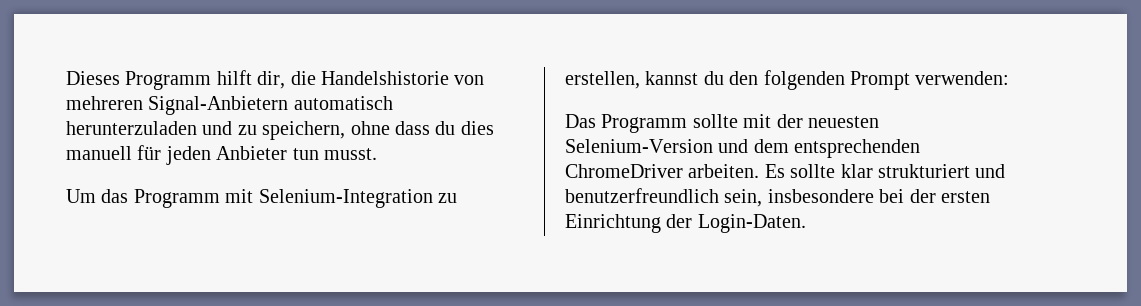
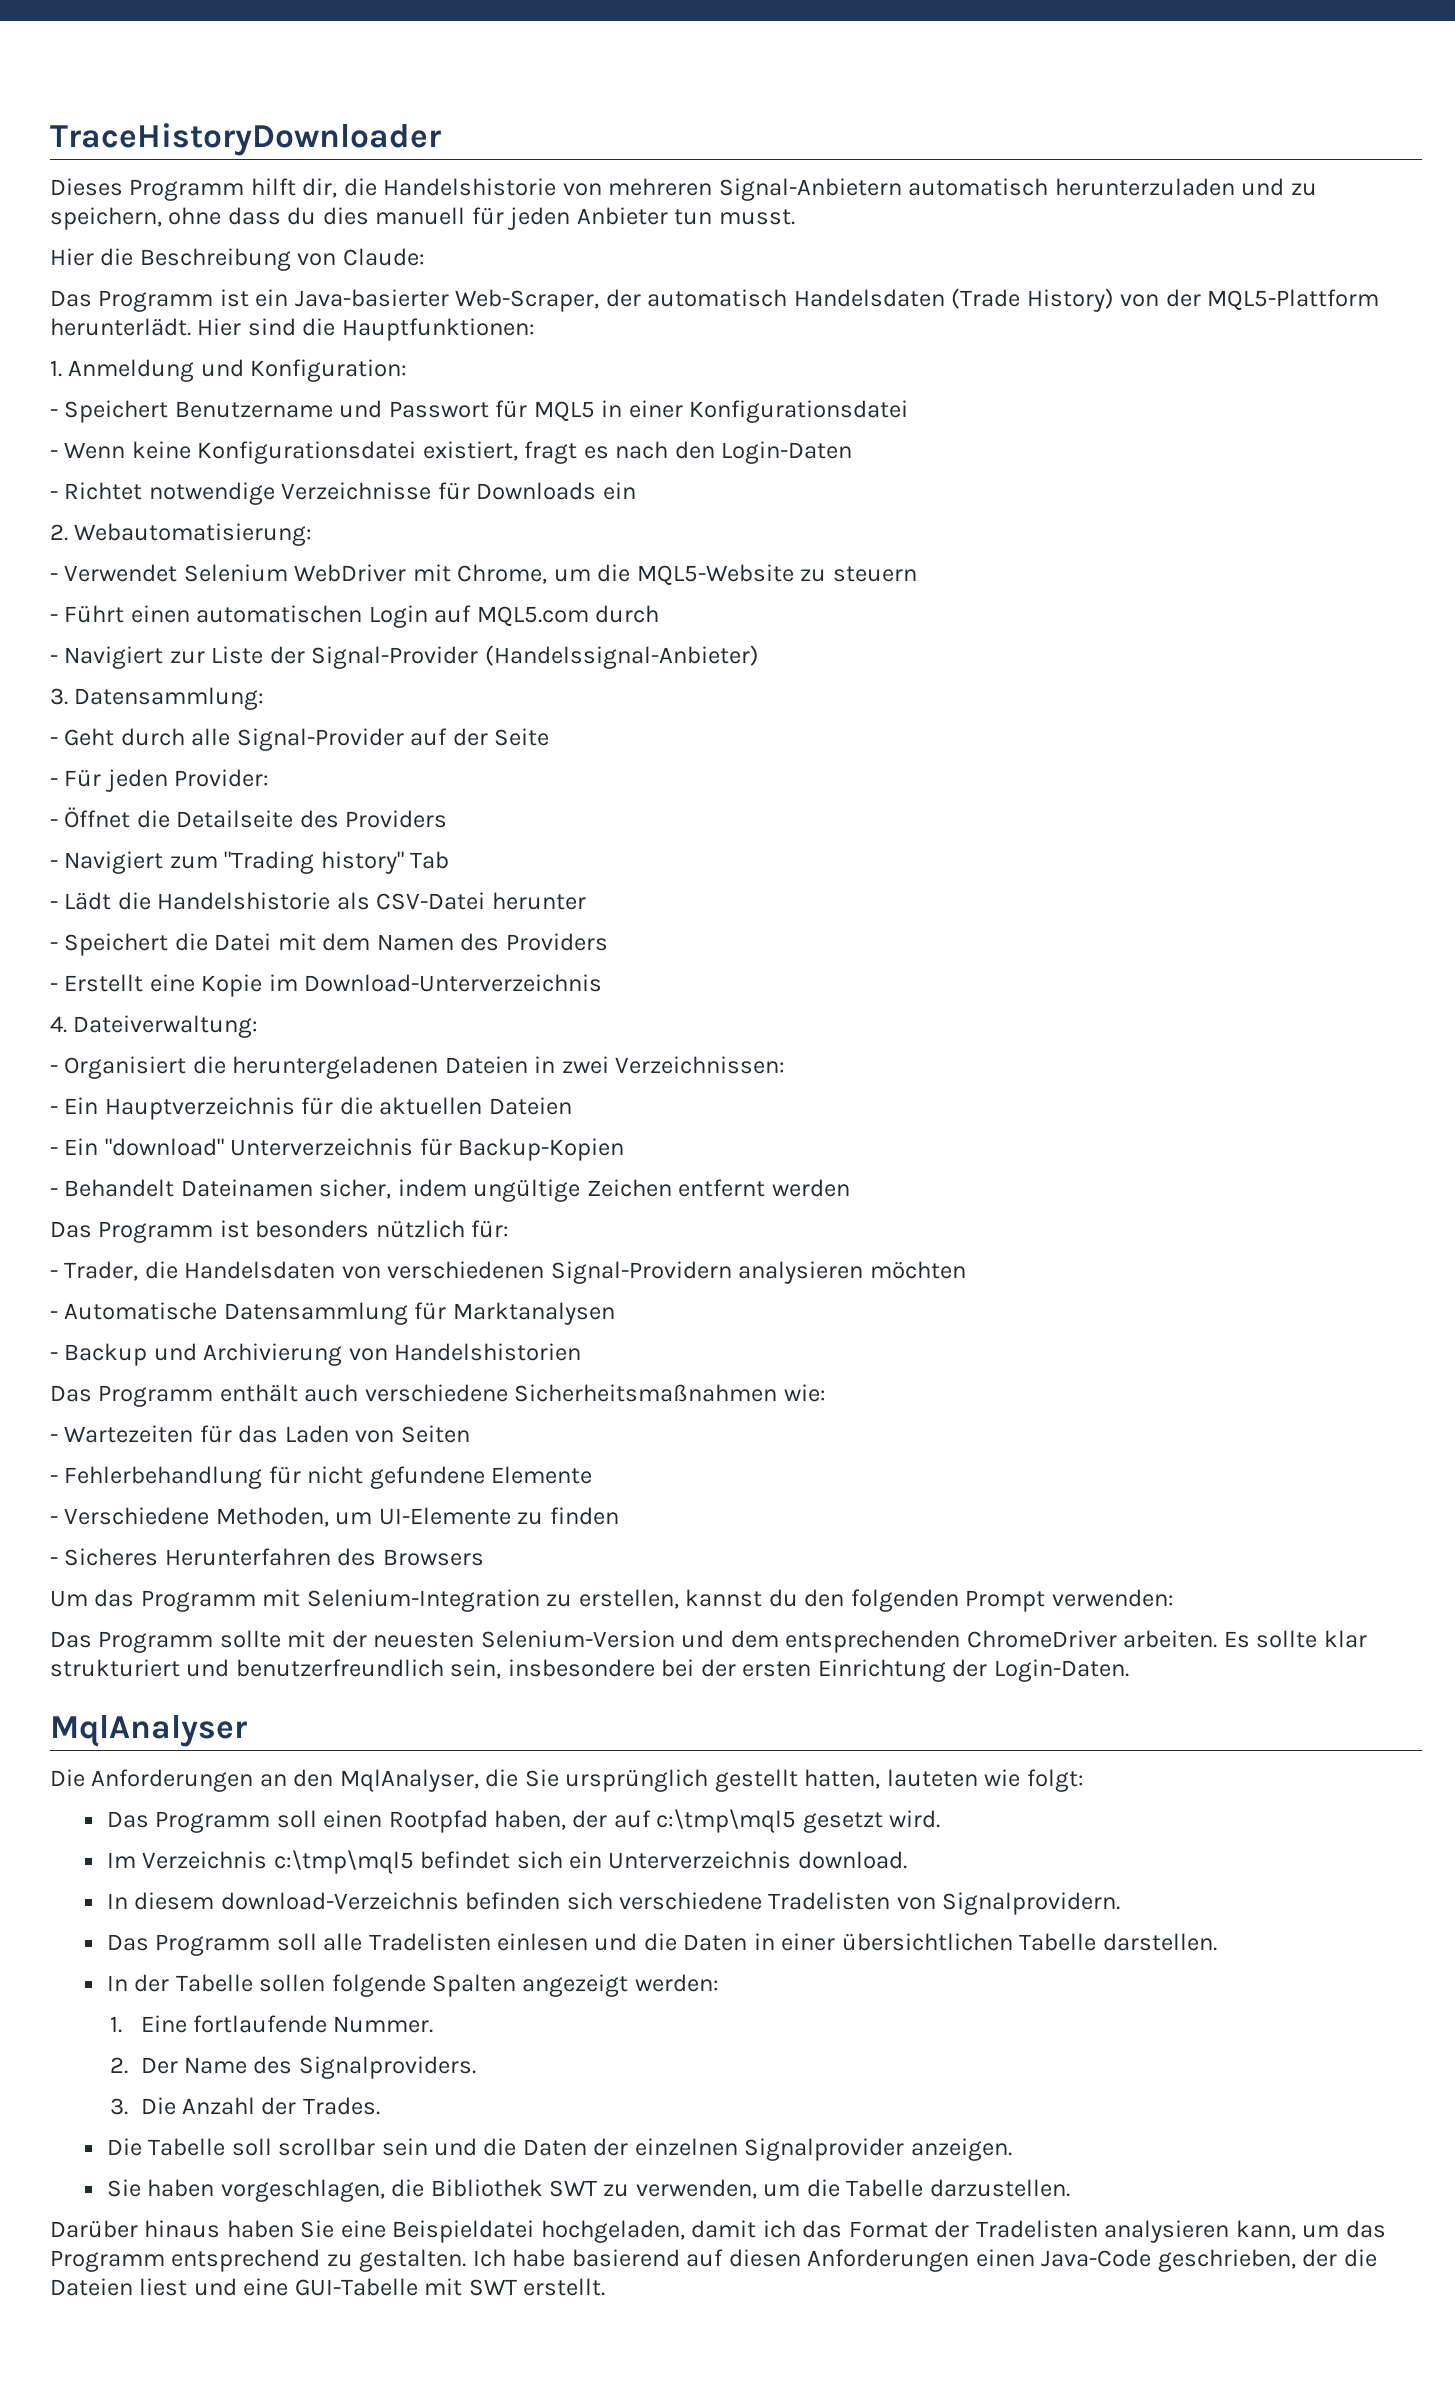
(66, 78) none -> [50,123,441,156] TraceHistoryDownloader //
(377, 154) none -> [50,248,425,271] [50,288,1380,312] [50,318,535,341] [50,359,408,382] [50,400,909,423] [50,441,853,464] [50,482,636,505] [50,523,313,546] [50,564,917,586] [50,605,660,628] [50,645,759,669] [50,687,265,710] [50,728,550,751] [50,769,270,792] [50,807,448,828] [50,851,450,874] [50,892,586,910] [50,933,608,956] [50,974,603,997] [50,1015,259,1038] [50,1056,786,1079] [50,1097,572,1120] [50,1138,625,1161] [50,1179,850,1202] [50,1220,510,1243] [50,1261,966,1284] [50,1302,615,1325] [50,1343,582,1366] [50,1384,826,1407] [50,1425,470,1443] [50,1466,593,1489] [50,1507,619,1527] [50,1548,484,1566] // Hier die Beschreibung von Claude: // Das Programm ist ein Java-basierter Web-Scraper, der automatisch Handelsdaten (Trade History) von der MQL5-Plattform herunterlädt. Hier sind die Hauptfunktionen: // 1. Anmeldung und Konfiguration: // - Speichert Benutzername und Passwort für MQL5 in einer Konfigurationsdatei // - Wenn keine Konfigurationsdatei existiert, fragt es nach den Login-Daten // - Richtet notwendige Verzeichnisse für Downloads ein // 2. Webautomatisierung: // - Verwendet Selenium WebDriver mit Chrome, um die MQL5-Website zu steuern // - Führt einen automatischen Login auf MQL5.com durch // - Navigiert zur Liste der Signal-Provider (Handelssignal-Anbieter) // 3. Datensammlung: // - Geht durch alle Signal-Provider auf der Seite // - Für jeden Provider: // - Öffnet die Detailseite des Providers // - Navigiert zum "Trading history" Tab // - Lädt die Handelshistorie als CSV-Datei herunter // - Speichert die Datei mit dem Namen des Providers // - Erstellt eine Kopie im Download-Unterverzeichnis // 4. Dateiverwaltung: // - Organisiert die heruntergeladenen Dateien in zwei Verzeichnissen: // - Ein Hauptverzeichnis für die aktuellen Dateien // - Ein "download" Unterverzeichnis für Backup-Kopien // - Behandelt Dateinamen sicher, indem ungültige Zeichen entfernt werden // Das Programm ist besonders nützlich für: // - Trader, die Handelsdaten von verschiedenen Signal-Providern analysieren möchten // - Automatische Datensammlung für Marktanalysen // - Backup und Archivierung von Handelshistorien // Das Programm enthält auch verschiedene Sicherheitsmaßnahmen wie: // - Wartezeiten für das Laden von Seiten // - Fehlerbehandlung für nicht gefundene Elemente // - Verschiedene Methoden, um UI-Elemente zu finden // - Sicheres Herunterfahren des Browsers
(806, 223) none -> [50,1715,247,1747] [50,1769,1084,1792] [106,1809,941,1833] [106,1850,907,1874] [106,1892,1121,1915] [106,1933,1217,1956] [106,1974,719,1997] [110,2015,434,2033] [110,2056,476,2079] [110,2097,380,2115] [106,2138,1012,2161] [106,2179,1070,2202] [50,2220,1386,2243] [50,2249,1377,2272] [50,2278,606,2296] // MqlAnalyser // Die Anforderungen an den MqlAnalyser, die Sie ursprünglich gestellt hatten, lauteten wie folgt: // Das Programm soll einen Rootpfad haben, der auf c:\tmp\mql5 gesetzt wird. // Im Verzeichnis c:\tmp\mql5 befindet sich ein Unterverzeichnis download. // In diesem download-Verzeichnis befinden sich verschiedene Tradelisten von Signalprovidern. // Das Programm soll alle Tradelisten einlesen und die Daten in einer übersichtlichen Tabelle darstellen. // In der Tabelle sollen folgende Spalten angezeigt werden: // 1. Eine fortlaufende Nummer. // 2. Der Name des Signalproviders. // 3. Die Anzahl der Trades. // Die Tabelle soll scrollbar sein und die Daten der einzelnen Signalprovider anzeigen. // Sie haben vorgeschlagen, die Bibliothek SWT zu verwenden, um die Tabelle darzustellen. // Darüber hinaus haben Sie eine Beispieldatei hochgeladen, damit ich das Format der Tradelisten analysieren kann, um das Programm entsprechend zu gestalten. Ich habe basierend auf diesen Anforderungen einen Java-Code geschrieben, der die Dateien liest und eine GUI-Tabelle mit SWT erstellt.

